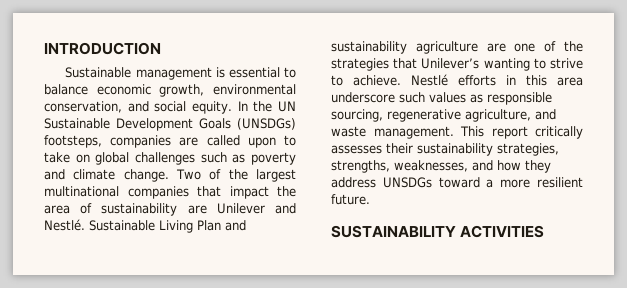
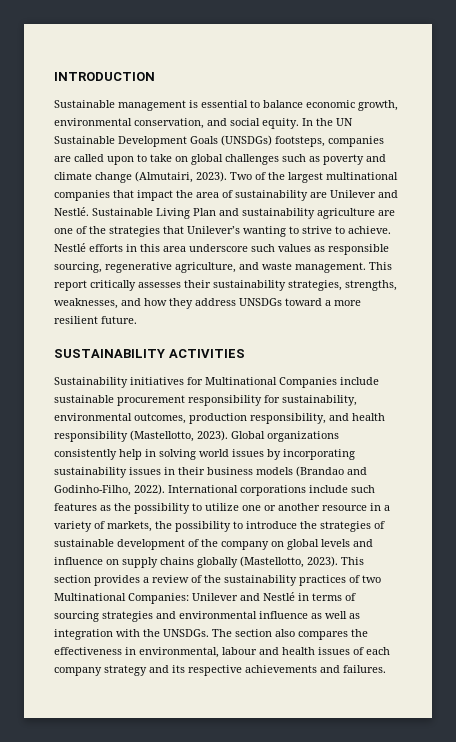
[123,169,169,182] change. -> [95,171,227,183] change (Almutairi, 2023).
(545, 231) none -> [54,377,379,388] [54,395,357,406] [54,413,385,424] [54,430,339,442] [54,449,355,460] [54,466,367,478] [54,484,375,496] [54,503,390,514] [54,521,385,532] [54,539,373,550] [54,556,364,568] [54,575,381,586] [54,592,356,604] [54,611,360,622] [54,629,368,640] [54,647,390,658] [54,665,386,676] // Sustainability initiatives for Multinational Companies include sustainable procurement responsibility for sustainability, environmental outcomes, production responsibility, and health responsibility (Mastellotto, 2023). Global organizations consistently help in solving world issues by incorporating sustainability issues in their business models (Brandao and Godinho-Filho, 2022). International corporations include such features as the possibility to utilize one or another resource in a variety of markets, the possibility to introduce the strategies of sustainable development of the company on global levels and influence on supply chains globally (Mastellotto, 2023). This section provides a review of the sustainability practices of two Multinational Companies: Unilever and Nestlé in terms of sourcing strategies and environmental influence as well as integration with the UNSDGs. The section also compares the effectiveness in environmental, labour and health issues of each company strategy and its respective achievements and failures.

